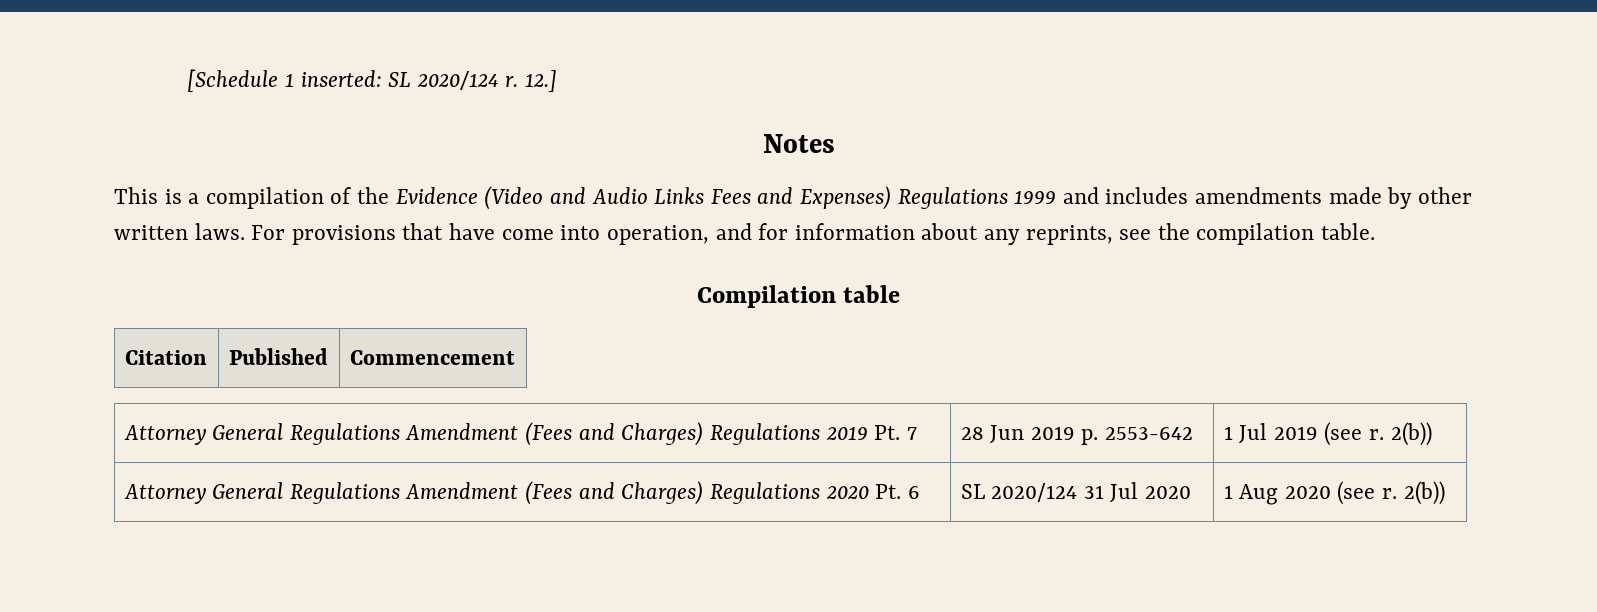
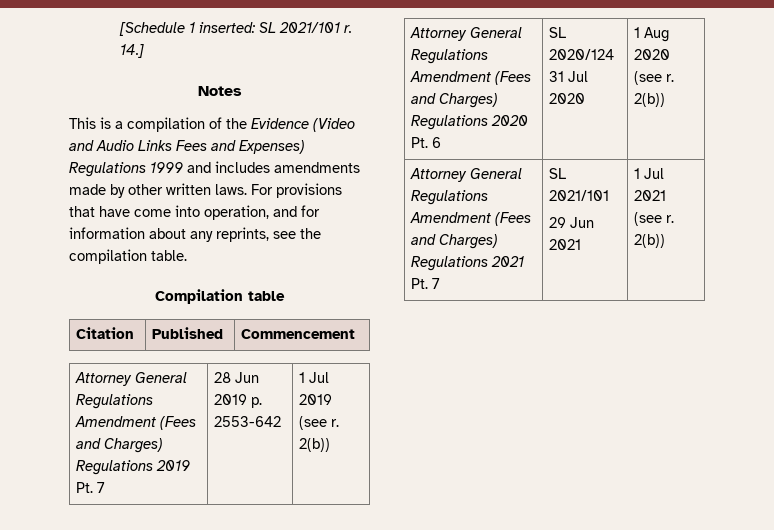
[416,70,558,92] 2020/124 r. 12.] -> [278,22,352,33] [119,44,144,58] 2021/101 r. 14.]
(1445, 493) none -> [410,168,523,182] [411,190,489,205] [410,212,532,226] [411,234,499,249] [411,256,525,271] [411,278,441,289] [549,168,567,179] [549,190,610,201] [549,217,595,228] [549,239,582,250] [634,168,665,179] [634,190,667,201] [634,212,675,226] [634,234,666,248] // Attorney General Regulations Amendment (Fees and Charges) Regulations 2021 Pt. 7 | SL 2021/101 // 29 Jun 2021 | 1 Jul 2021 (see r. 2(b))

